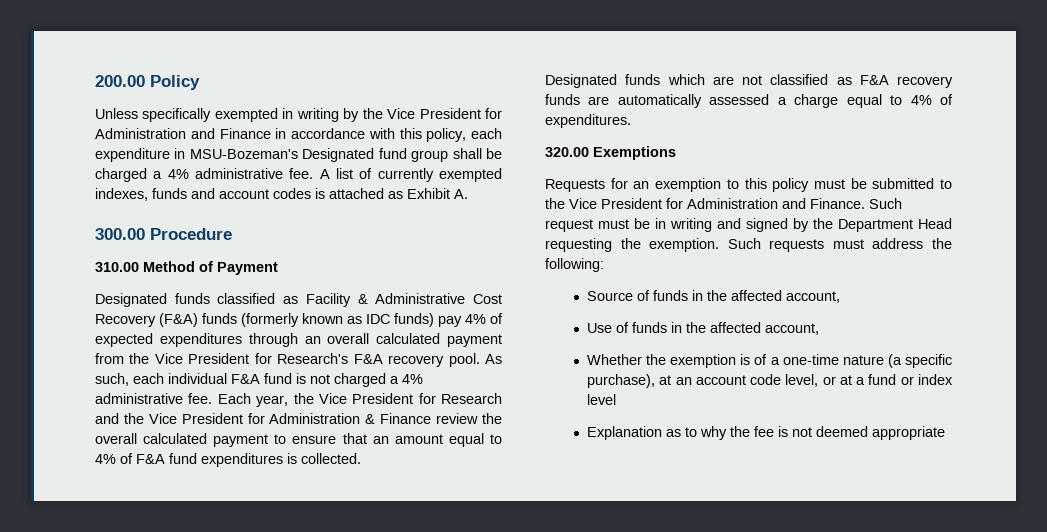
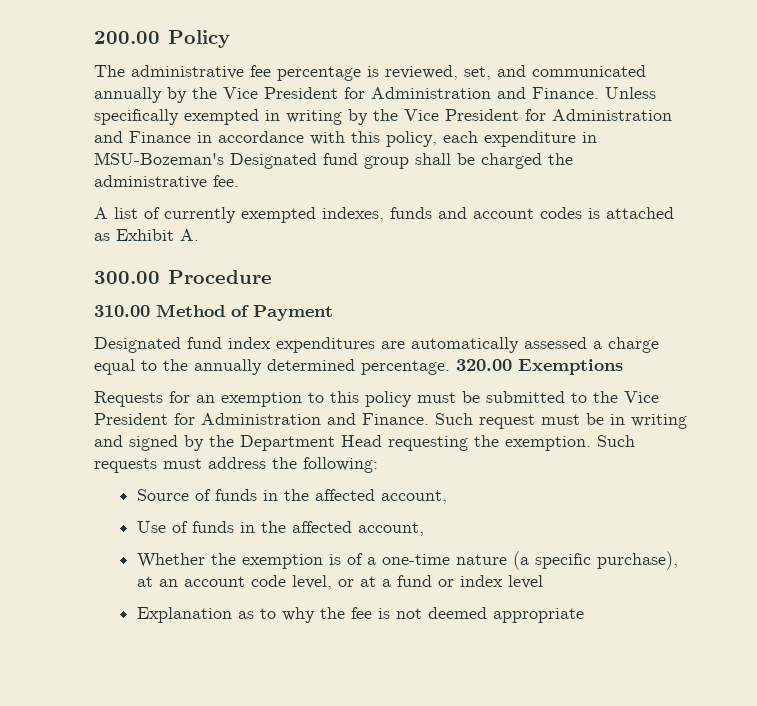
(200, 82) none -> [94,65,646,81] [94,87,599,103] The administrative fee percentage is reviewed, set, and communicated annually by the Vice President for Administration and Finance.
[153,168,314,179] a 4% administrative fee. -> [548,153,573,165] [94,175,239,189] the administrative fee. //
[174,293,502,307] [95,313,503,327] [95,333,502,347] [95,353,503,367] [95,373,423,387] [95,393,502,407] [95,413,503,424] [95,433,502,447] [95,453,361,467] [545,74,953,88] [545,94,580,105] funds classified as Facility & Administrative Cost Recovery (F&A) funds (formerly known as IDC funds) pay 4% of expected expenditures through an overall calculated payment from the Vice President for Research's F&A recovery pool. As such, each individual F&A fund is not charged a 4% administrative fee. Each year, the Vice President for Research and the Vice President for Administration & Finance review the overall calculated payment to ensure that an amount equal to 4% of F&A fund expenditures is collected. // Designated funds which are not classified as F&A recovery funds -> [187,337,375,353] fund index expenditures
[910,94,954,105] [545,114,631,128] 4% of expenditures. // -> [163,359,450,375] the annually determined percentage.

